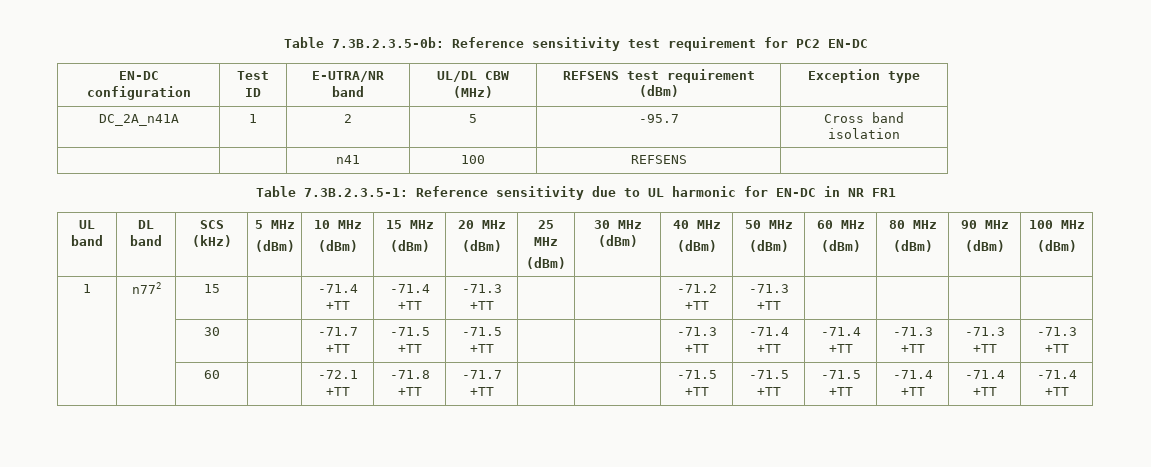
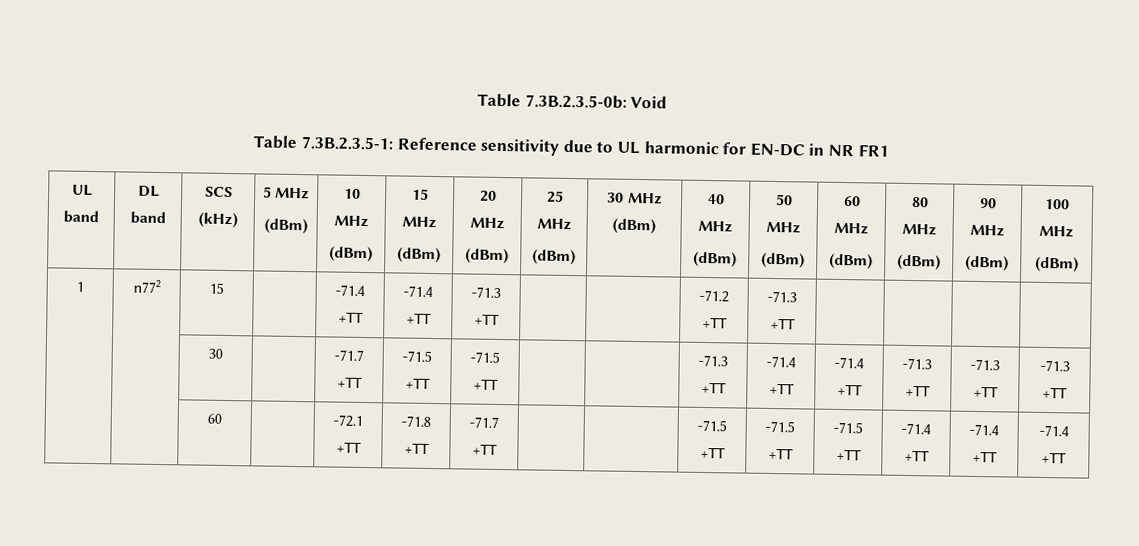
[451,37,868,51] [118,71,159,80] [86,86,191,100] [237,71,269,80] [245,88,261,97] [312,71,384,82] [332,86,364,97] [437,71,509,82] [453,86,493,98] [562,69,755,83] [638,85,679,97] [808,69,920,83] [98,114,179,126] [249,114,257,123] [344,114,352,123] [469,114,477,123] [638,114,679,123] [824,112,904,123] [828,128,900,139] [336,155,360,164] [461,155,485,164] [630,155,687,164] Reference sensitivity test requirement for PC2 EN-DC // EN-DC configuration | Test ID | E-UTRA/NR band | UL/DL CBW (MHz) | REFSENS test requirement (dBm) | Exception type // DC_2A_n41A | 1 | 2 | 5 | -95.7 | Cross band isolation // | | n41 | 100 | REFSENS | -> [630,95,668,109] Void

